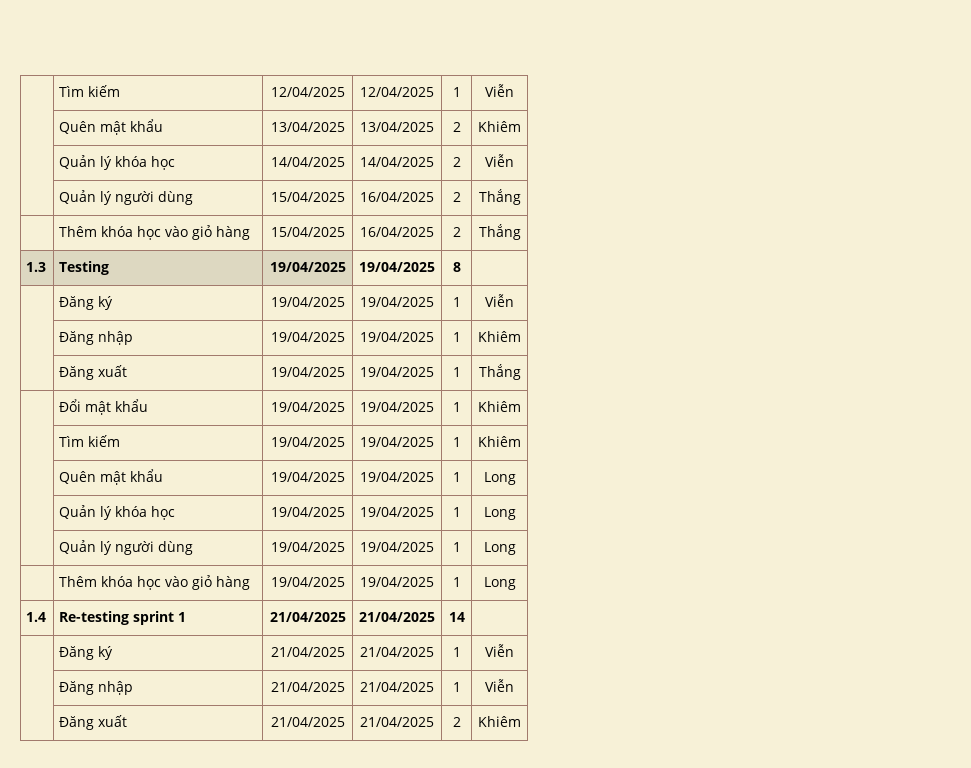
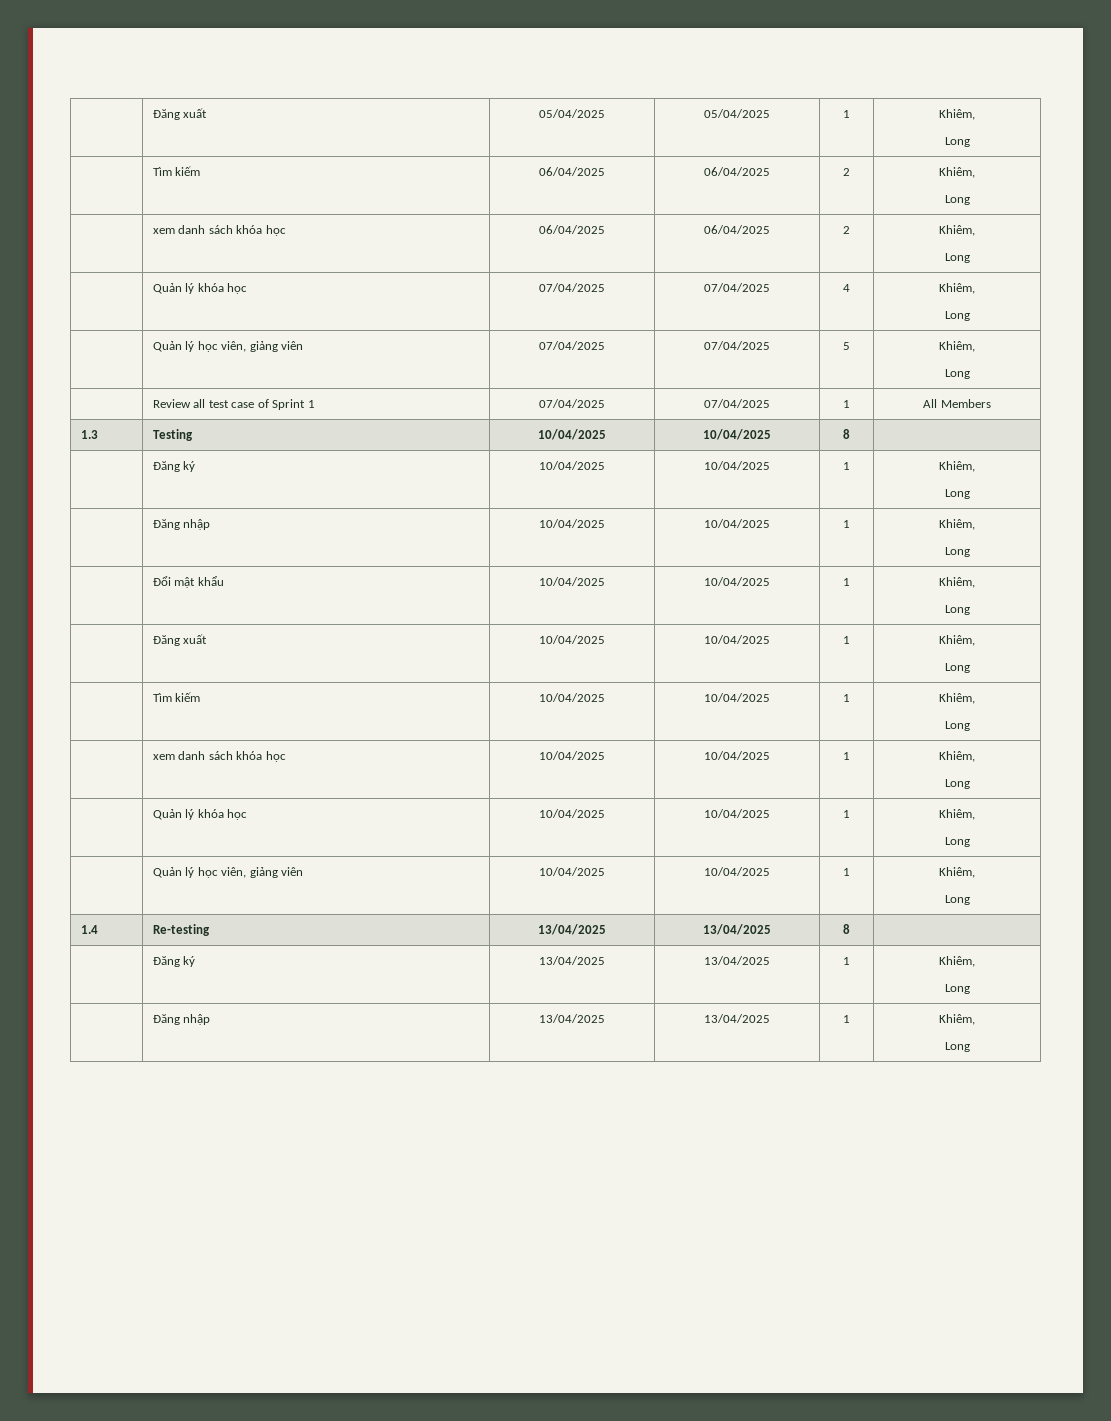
[59,85,121,97] [270,87,345,97] [360,87,434,97] [452,87,461,97] [485,84,514,97] [59,119,164,135] [270,122,345,132] [360,122,434,132] [452,122,461,132] [478,121,521,132] [59,155,176,170] [270,157,345,167] [360,157,434,167] [452,157,461,167] [485,154,514,167] [59,190,194,205] [270,192,345,202] [360,192,434,202] [452,192,461,202] [478,189,521,205] [59,225,251,240] [270,227,345,237] [360,227,434,237] [452,227,461,237] [478,224,521,240] | Tìm kiếm | 12/04/2025 | 12/04/2025 | 1 | Viễn // | Quên mật khẩu | 13/04/2025 | 13/04/2025 | 2 | Khiêm // | Quản lý khóa học | 14/04/2025 | 14/04/2025 | 2 | Viễn // | Quản lý người dùng | 15/04/2025 | 16/04/2025 | 2 | Thắng // | Thêm khóa học vào giỏ hàng | 15/04/2025 | 16/04/2025 | 2 | Thắng -> [152,108,208,120] [539,109,605,118] [704,109,770,118] [843,110,850,118] [939,109,975,120] [944,137,970,147] [152,166,201,176] [539,167,605,176] [704,167,770,176] [843,168,850,176] [939,167,975,178] [944,195,970,205] [152,225,286,236] [539,225,605,234] [704,225,770,234] [843,226,850,234] [939,225,975,236] [944,253,970,263] [152,283,248,294] [539,283,605,292] [704,283,770,292] [843,284,850,292] [939,283,975,294] [944,311,970,321] [152,341,304,352] [539,341,605,350] [704,341,770,350] [843,342,850,350] [939,341,975,352] [944,369,970,379] [152,399,315,410] [539,399,605,408] [704,399,770,408] [843,400,850,408] [923,399,991,408] | Đăng xuất | 05/04/2025 | 05/04/2025 | 1 | Khiêm, // Long // | Tìm kiếm | 06/04/2025 | 06/04/2025 | 2 | Khiêm, // Long // | xem danh sách khóa học | 06/04/2025 | 06/04/2025 | 2 | Khiêm, // Long // | Quản lý khóa học | 07/04/2025 | 07/04/2025 | 4 | Khiêm, // Long // | Quản lý học viên, giảng viên | 07/04/2025 | 07/04/2025 | 5 | Khiêm, // Long // | Review all test case of Sprint 1 | 07/04/2025 | 07/04/2025 | 1 | All Members
[269,262,346,272] [359,262,435,272] [452,262,461,272] [59,296,114,310] [270,297,345,307] [360,297,434,307] [452,297,461,307] [485,294,514,307] [59,331,134,345] [270,332,345,342] [360,332,434,342] [452,332,461,342] [478,331,521,342] [59,365,128,380] [270,367,345,377] [360,367,434,377] [452,367,461,377] [478,364,521,380] 19/04/2025 | 19/04/2025 | 8 | // | Đăng ký | 19/04/2025 | 19/04/2025 | 1 | Viễn // | Đăng nhập | 19/04/2025 | 19/04/2025 | 1 | Khiêm // | Đăng xuất | 19/04/2025 | 19/04/2025 | 1 | Thắng -> [538,429,606,440] [703,429,771,440] [843,429,850,439] [152,461,196,472] [539,461,605,470] [704,461,770,470] [843,462,850,470] [939,461,975,472] [944,489,970,499] [152,519,211,530] [539,519,605,528] [704,519,770,528] [843,520,850,528] [939,519,975,530] [944,547,970,557] 10/04/2025 | 10/04/2025 | 8 | // | Đăng ký | 10/04/2025 | 10/04/2025 | 1 | Khiêm, // Long // | Đăng nhập | 10/04/2025 | 10/04/2025 | 1 | Khiêm, // Long
[270,402,345,412] [360,402,434,412] [452,402,461,412] [478,401,521,412] [59,435,121,447] [270,437,345,447] [360,437,434,447] [452,437,461,447] [478,436,521,447] [59,469,164,485] [270,472,345,482] [360,472,434,482] [452,472,461,482] [483,472,516,485] [59,505,176,520] [270,507,345,517] [360,507,434,517] [452,507,461,517] [483,507,516,520] [59,540,194,555] [270,542,345,552] [360,542,434,552] [452,542,461,552] [483,542,516,555] [59,575,251,590] [270,577,345,587] [360,577,434,587] [452,577,461,587] [483,577,516,590] [26,612,47,622] [59,611,187,625] [269,612,346,622] [359,612,435,622] [448,612,465,622] [59,646,114,660] [270,647,345,657] [360,647,434,657] [452,647,461,657] [485,644,514,657] [59,681,134,695] [270,682,345,692] [360,682,434,692] [452,682,461,692] [485,679,514,692] [59,715,128,730] [270,717,345,727] [360,717,434,727] [452,717,461,727] [478,716,521,727] 19/04/2025 | 19/04/2025 | 1 | Khiêm // | Tìm kiếm | 19/04/2025 | 19/04/2025 | 1 | Khiêm // | Quên mật khẩu | 19/04/2025 | 19/04/2025 | 1 | Long // | Quản lý khóa học | 19/04/2025 | 19/04/2025 | 1 | Long // | Quản lý người dùng | 19/04/2025 | 19/04/2025 | 1 | Long // | Thêm khóa học vào giỏ hàng | 19/04/2025 | 19/04/2025 | 1 | Long // 1.4 | Re-testing sprint 1 | 21/04/2025 | 21/04/2025 | 14 | // | Đăng ký | 21/04/2025 | 21/04/2025 | 1 | Viễn // | Đăng nhập | 21/04/2025 | 21/04/2025 | 1 | Viễn // | Đăng xuất | 21/04/2025 | 21/04/2025 | 2 | Khiêm -> [539,577,605,586] [704,577,770,586] [843,578,850,586] [939,577,975,588] [944,605,970,615] [152,634,208,646] [539,635,605,644] [704,635,770,644] [843,636,850,644] [939,635,975,646] [944,663,970,673] [152,692,201,702] [539,693,605,702] [704,693,770,702] [843,694,850,702] [939,693,975,704] [944,721,970,731] [152,751,286,762] [539,751,605,760] [704,751,770,760] [843,752,850,760] [939,751,975,762] [944,779,970,789] [152,809,248,820] [539,809,605,818] [704,809,770,818] [843,810,850,818] [939,809,975,820] [944,837,970,847] [152,867,304,878] [539,867,605,876] [704,867,770,876] [843,868,850,876] [939,867,975,878] [944,895,970,905] [80,925,98,934] [152,924,210,936] [538,924,606,935] [703,924,771,935] [843,924,850,934] [152,956,196,967] [539,956,605,965] [704,956,770,965] [843,957,850,965] [939,956,975,967] [944,984,970,994] [152,1014,211,1025] [539,1014,605,1023] [704,1014,770,1023] [843,1015,850,1023] [939,1014,975,1025] [944,1042,970,1052] 10/04/2025 | 10/04/2025 | 1 | Khiêm, // Long // | Đăng xuất | 10/04/2025 | 10/04/2025 | 1 | Khiêm, // Long // | Tìm kiếm | 10/04/2025 | 10/04/2025 | 1 | Khiêm, // Long // | xem danh sách khóa học | 10/04/2025 | 10/04/2025 | 1 | Khiêm, // Long // | Quản lý khóa học | 10/04/2025 | 10/04/2025 | 1 | Khiêm, // Long // | Quản lý học viên, giảng viên | 10/04/2025 | 10/04/2025 | 1 | Khiêm, // Long // 1.4 | Re-testing | 13/04/2025 | 13/04/2025 | 8 | // | Đăng ký | 13/04/2025 | 13/04/2025 | 1 | Khiêm, // Long // | Đăng nhập | 13/04/2025 | 13/04/2025 | 1 | Khiêm, // Long

